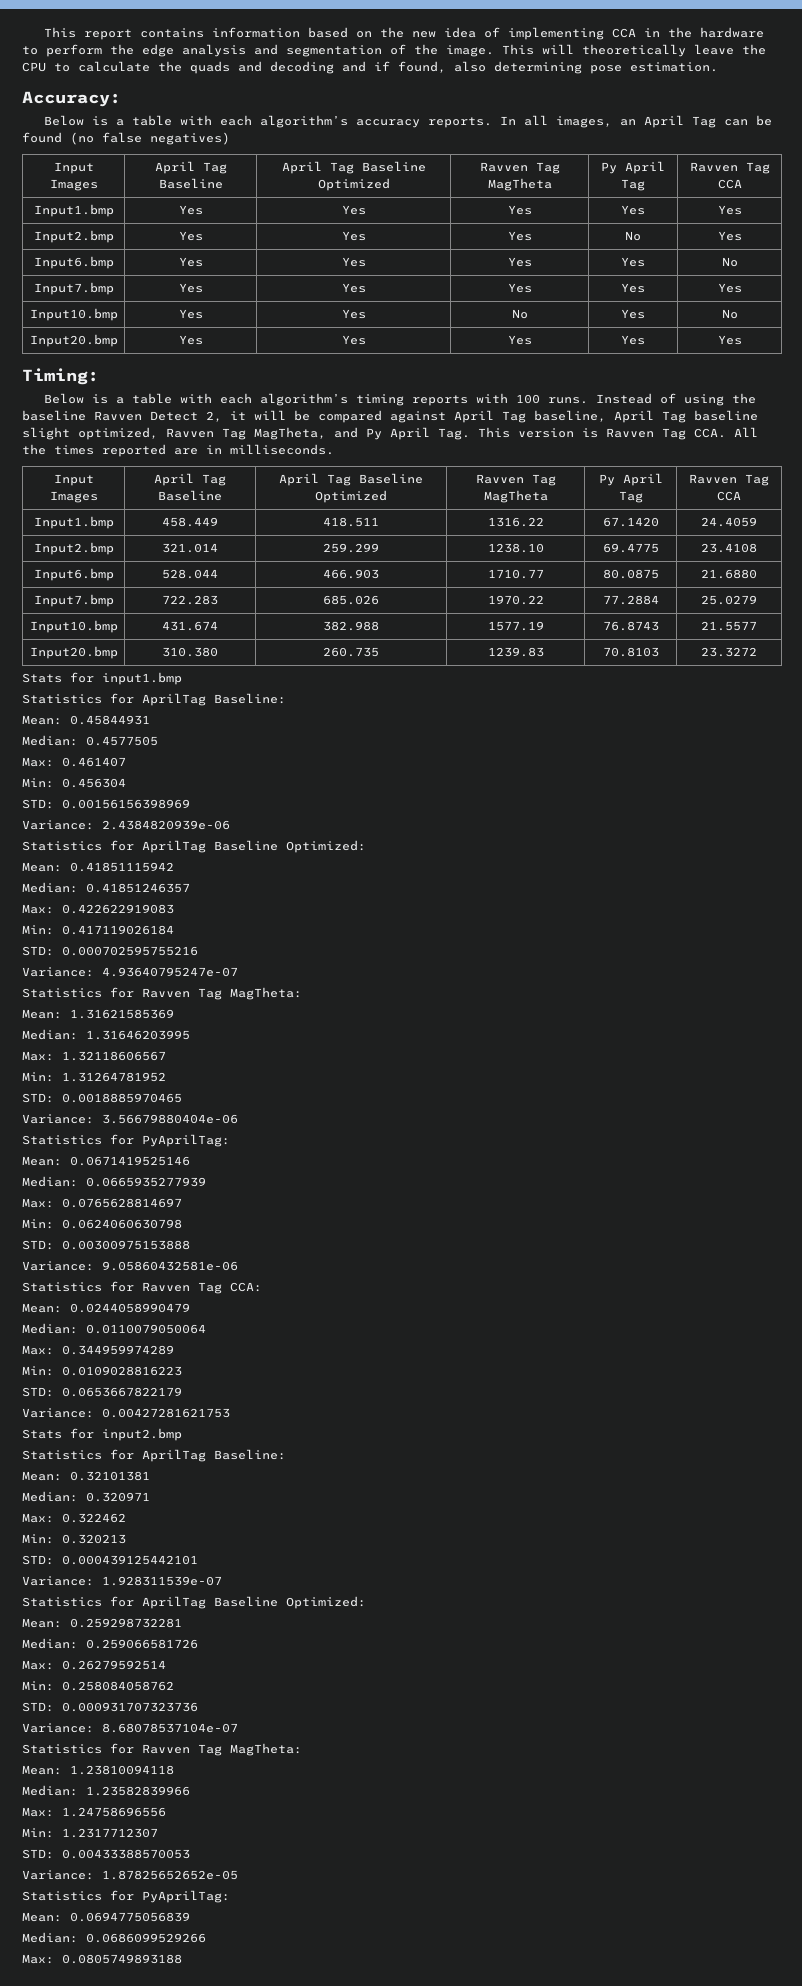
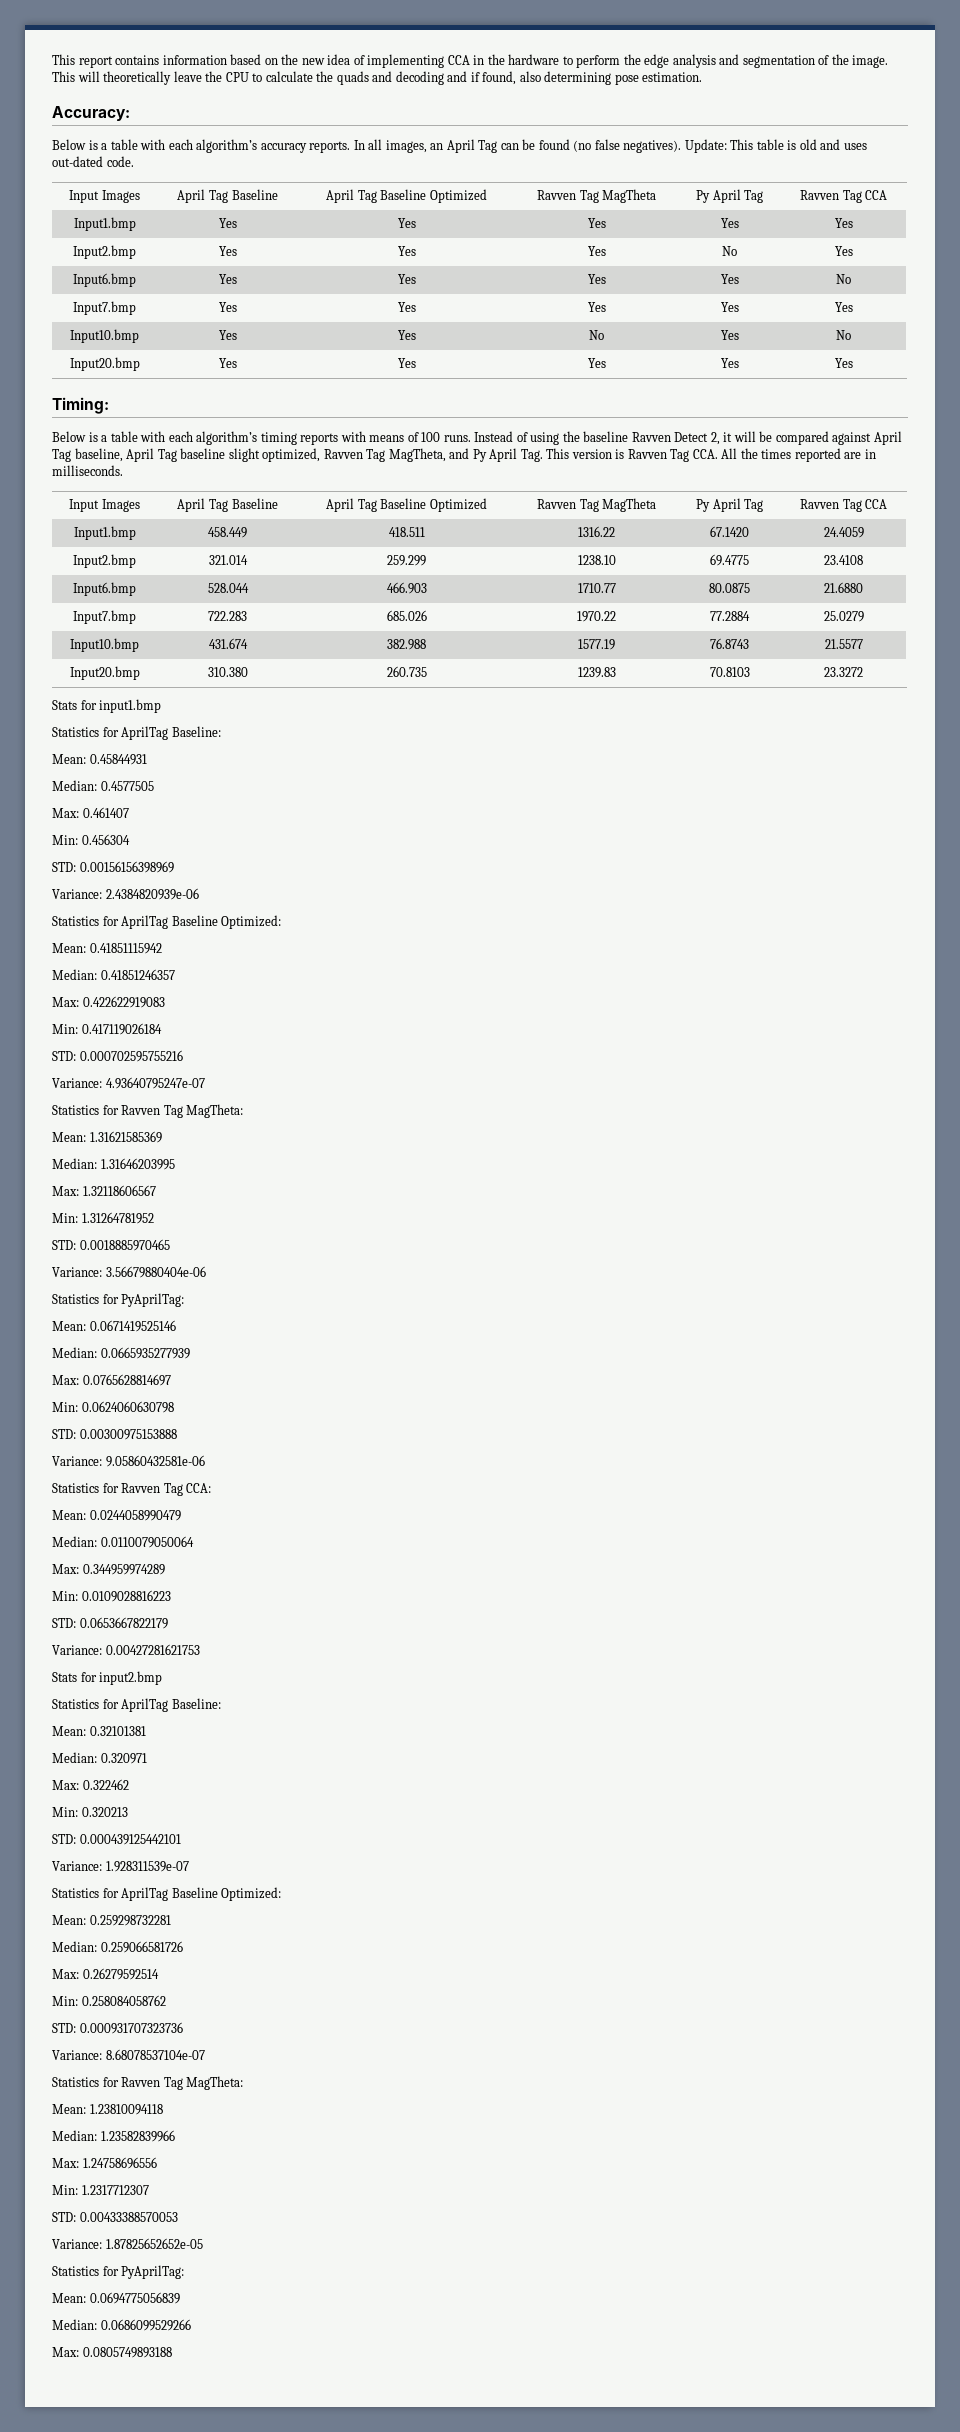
[150,132,230,145] negatives) -> [623,139,867,153] [52,156,134,167] negatives). Update: This table is old and uses out-dated code.
(509, 398) none -> [369,432,419,442] means of

